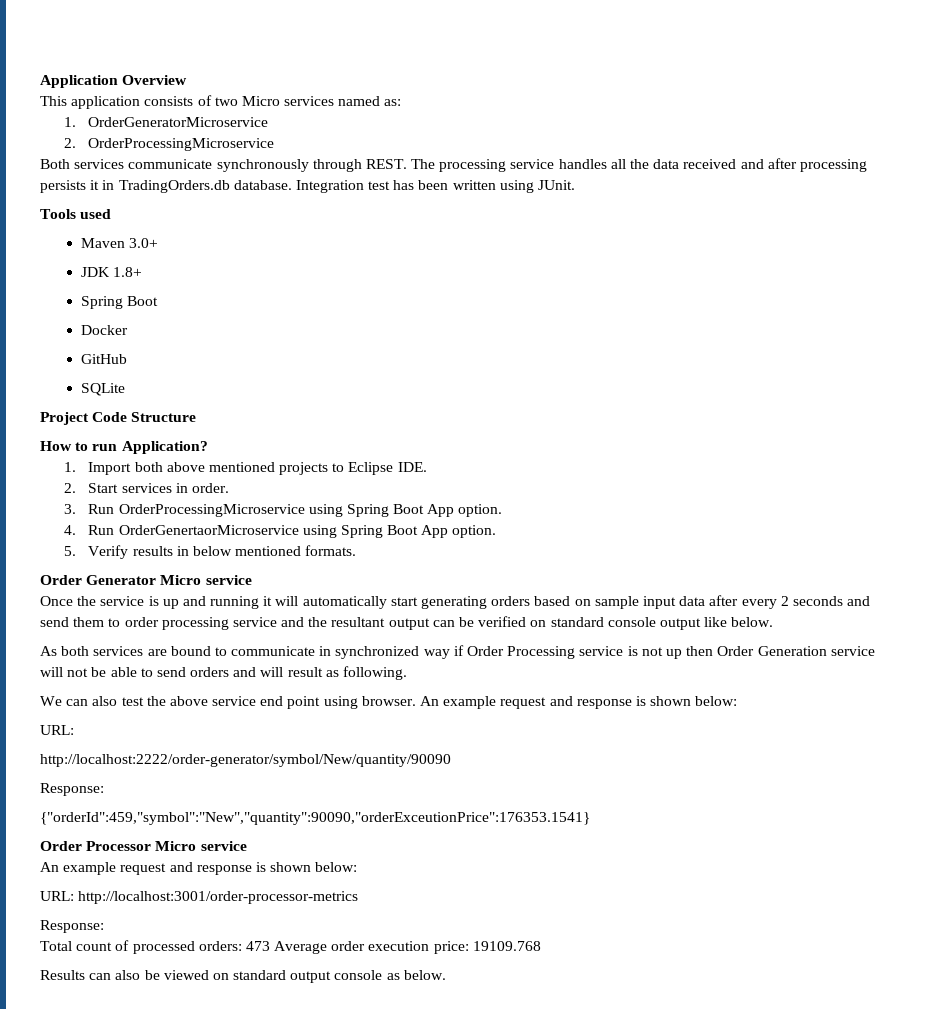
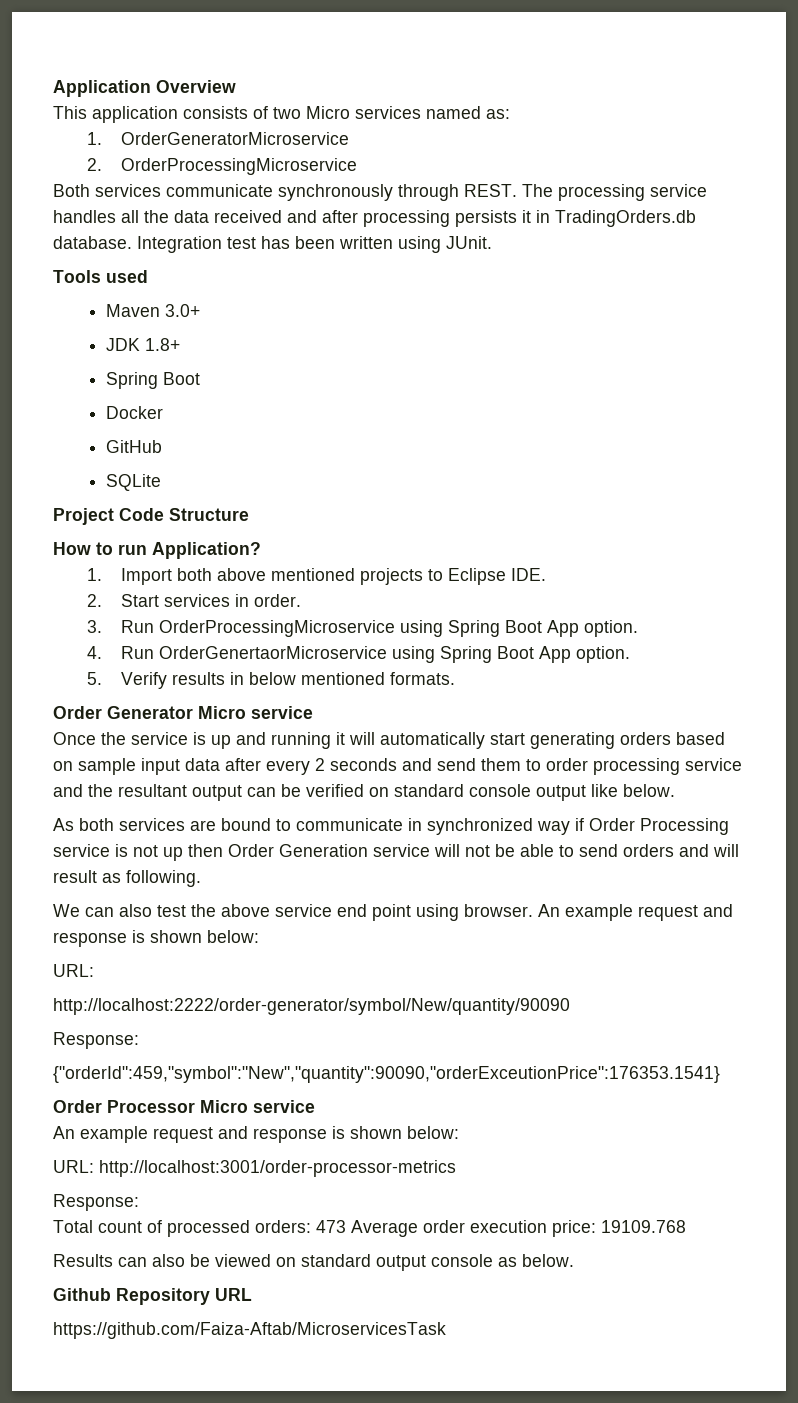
(446, 975) none -> [53,1288,252,1305] [53,1322,446,1339] // Github Repository URL // https://github.com/Faiza-Aftab/MicroservicesTask

